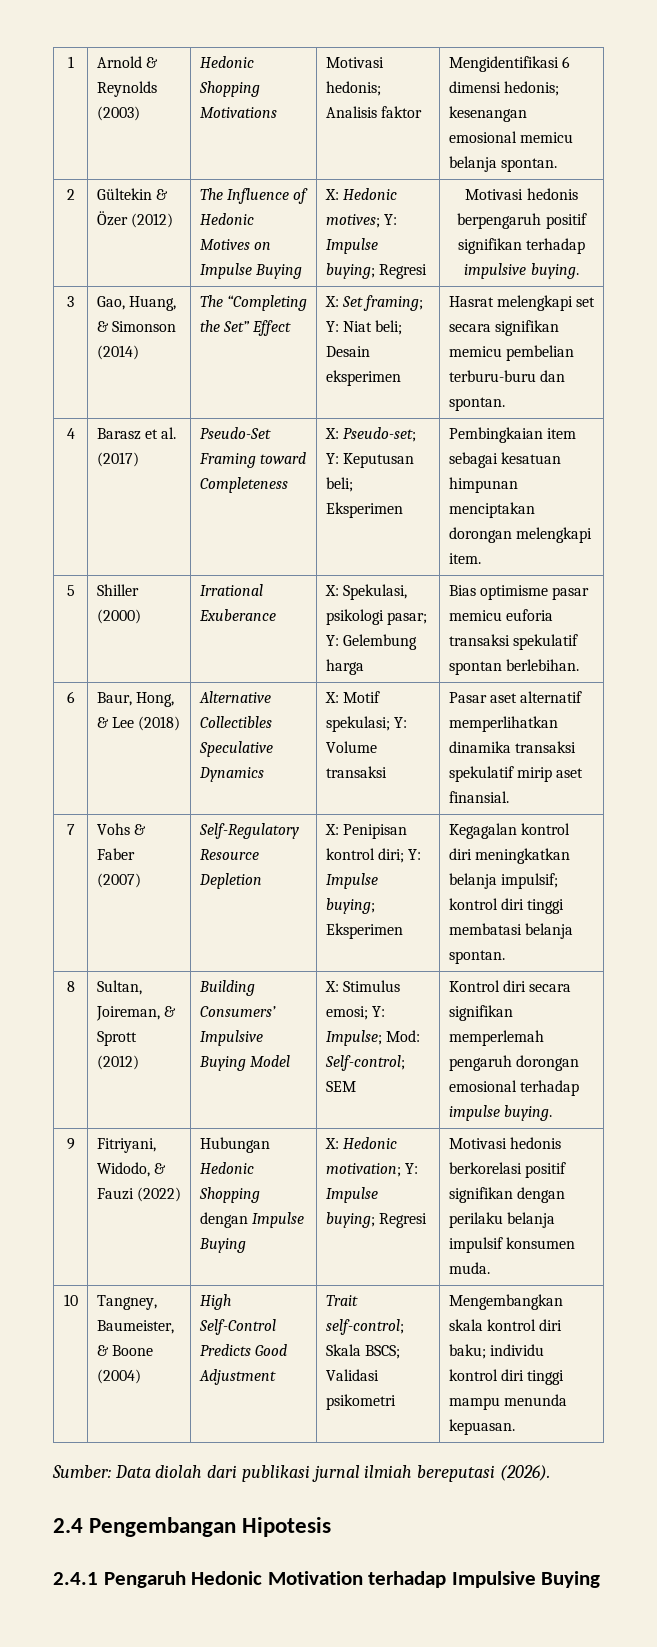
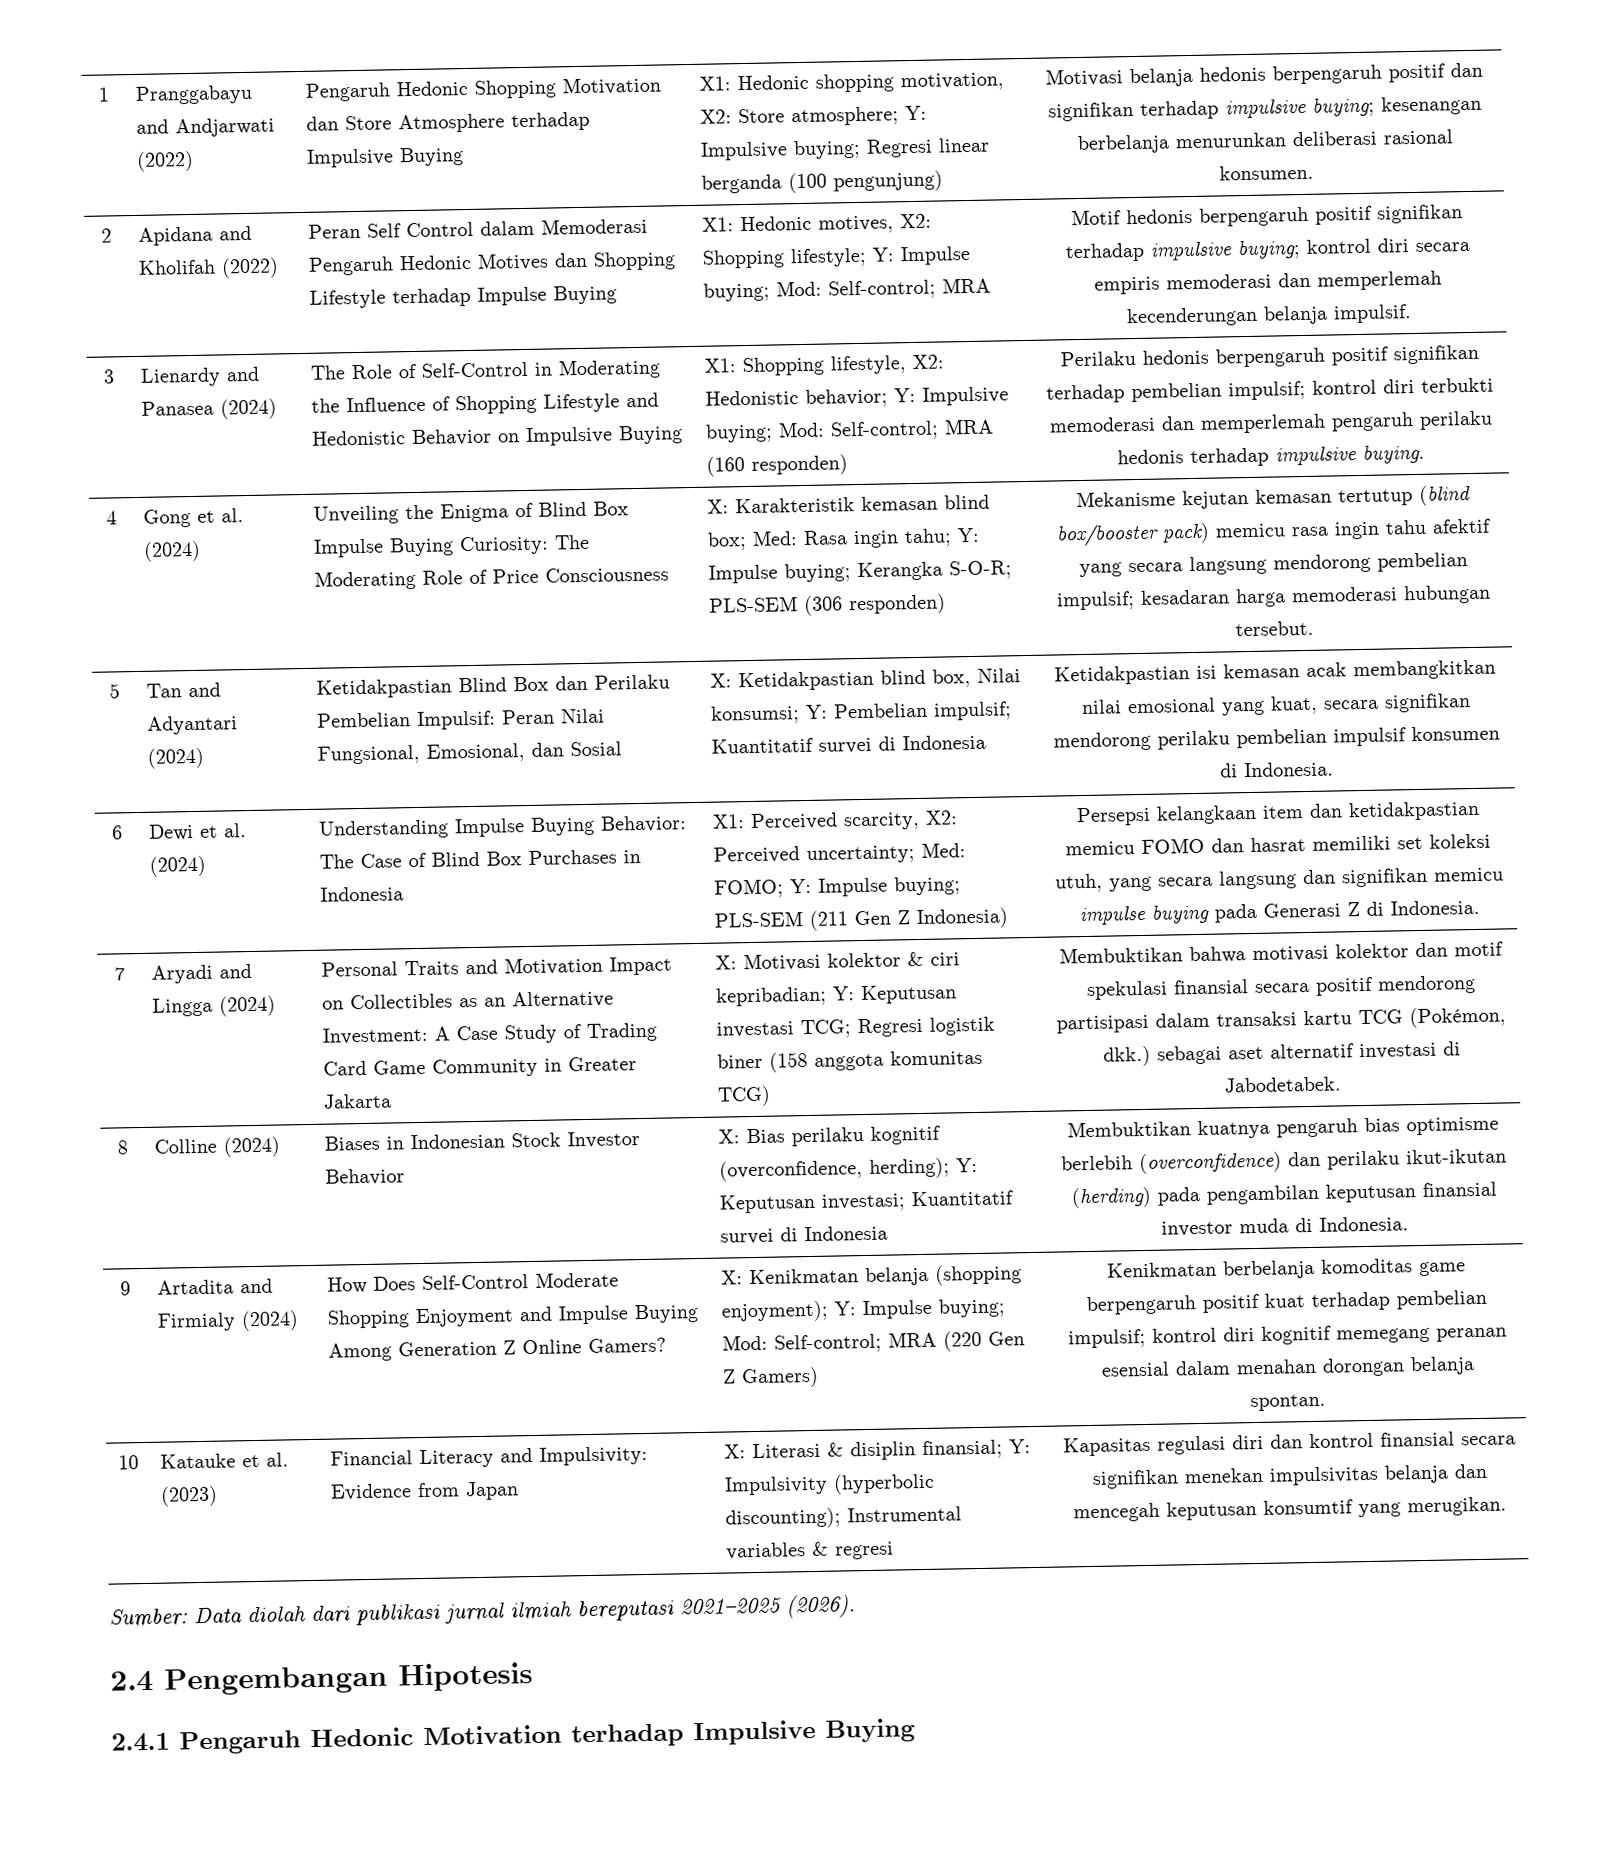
[96,56,158,68] [96,81,157,97] [96,106,140,121] [199,56,254,68] [198,81,260,97] [199,107,277,118] [325,57,384,68] [325,81,381,96] [325,106,422,118] [448,56,570,72] [448,81,559,96] [448,106,527,122] [448,131,573,143] [448,156,557,172] [66,189,75,200] [96,188,168,200] [96,211,173,228] [199,188,309,204] [199,213,254,225] [199,239,271,250] [199,263,302,279] [324,188,397,200] [325,214,397,228] [325,238,378,254] [325,263,427,279] [465,189,524,200] Arnold & Reynolds (2003) | Hedonic Shopping Motivations | Motivasi hedonis; Analisis faktor | Mengidentifikasi 6 dimensi hedonis; kesenangan emosional memicu belanja spontan. // 2 | Gültekin & Özer (2012) | The Influence of Hedonic Motives on Impulse Buying | X: Hedonic motives; Y: Impulse buying; Regresi | Motivasi -> [135,84,254,105] [136,117,276,138] [136,150,195,172] [305,76,662,102] [306,111,591,134] [306,147,465,168] [699,72,1005,93] [700,105,928,127] [700,137,991,161] [701,170,944,194] [1045,62,1483,88] [1048,95,1482,122] [1077,129,1453,155] [1218,164,1314,181] [101,228,112,243] [138,225,253,246] [138,257,280,279] [308,217,649,239] [308,251,677,276] [309,285,618,309] [702,213,933,234] [702,245,972,269] [703,277,992,302] [1071,209,1122,226] Pranggabayu and Andjarwati (2022) | Pengaruh Hedonic Shopping Motivation dan Store Atmosphere terhadap Impulsive Buying | X1: Hedonic shopping motivation, X2: Store atmosphere; Y: Impulsive buying; Regresi linear berganda (100 pengunjung) | Motivasi belanja hedonis berpengaruh positif dan signifikan terhadap impulsive buying; kesenangan berbelanja menurunkan deliberasi rasional konsumen. // 2 | Apidana and Kholifah (2022) | Peran Self Control dalam Memoderasi Pengaruh Hedonic Motives dan Shopping Lifestyle terhadap Impulse Buying | X1: Hedonic motives, X2: Shopping lifestyle; Y: Impulse buying; Mod: Self-control; MRA | Motif
[530,263,579,279] [67,296,74,307] [96,296,176,311] [96,321,176,332] [96,345,139,360] [199,295,307,311] [199,320,292,336] [324,295,424,311] [325,320,403,335] [325,346,370,357] [325,370,401,386] [448,295,596,311] [448,320,559,336] [448,345,574,361] [448,370,565,382] [448,397,505,411] buying. // 3 | Gao, Huang, & Simonson (2014) | The “Completing the Set” Effect | X: Set framing; Y: Niat beli; Desain eksperimen | Hasrat melengkapi set secara signifikan memicu pembelian terburu-buru dan spontan. -> [1236,238,1470,260] [1094,270,1442,295] [1125,304,1412,328] [103,369,115,384] [140,366,261,387] [141,398,278,420] [310,358,662,380] [311,392,660,415] [311,425,684,447] [704,354,945,377] [705,386,1010,408] [705,418,995,443] [706,454,849,477] [1059,344,1479,368] [1046,377,1494,404] [1048,410,1493,434] [1117,443,1425,468] buying; kontrol diri secara empiris memoderasi dan memperlemah kecenderungan belanja impulsif. // 3 | Lienardy and Panasea (2024) | The Role of Self-Control in Moderating the Influence of Shopping Lifestyle and Hedonistic Behavior on Impulsive Buying | X1: Shopping lifestyle, X2: Hedonistic behavior; Y: Impulsive buying; Mod: Self-control; MRA (160 responden) | Perilaku hedonis berpengaruh positif signifikan terhadap pembelian impulsif; kontrol diri terbukti memoderasi dan memperlemah pengaruh perilaku hedonis terhadap impulsive buying.
[96,427,177,440] [96,452,139,467] [199,427,271,439] [198,452,306,468] [199,477,288,493] [324,427,416,442] [325,453,414,468] [325,477,353,492] [325,502,403,518] [448,427,576,443] [448,452,561,468] [448,477,518,493] [448,502,535,518] [448,527,592,543] [448,553,481,564] [66,585,75,596] [96,584,139,596] [96,609,141,624] [199,584,263,596] [198,609,276,621] [324,584,407,600] [325,609,427,625] [325,634,417,650] [325,659,364,675] [448,585,590,600] [448,609,553,621] [448,634,578,650] [448,659,579,675] [66,691,75,703] [96,692,174,707] [96,716,181,731] [198,691,271,703] [199,716,272,728] [198,741,273,757] [198,767,264,782] [324,691,380,703] [325,716,407,732] [325,741,377,753] [325,766,387,778] [448,691,583,703] [448,716,558,732] [448,741,576,753] [448,766,584,782] [448,791,509,803] [66,824,75,835] [96,823,146,835] [96,848,135,860] [96,873,141,888] [198,823,299,839] [199,849,259,860] [198,873,262,889] [324,824,407,839] [325,848,422,863] [325,873,378,889] [325,898,375,914] [325,923,403,939] [448,823,570,839] [448,848,570,864] [448,873,558,889] [448,898,565,914] [448,923,573,939] [448,950,505,964] [66,981,75,992] [96,980,142,995] [95,1006,176,1021] [96,1031,137,1046] [96,1055,139,1070] [198,980,255,996] [199,1006,276,1017] [199,1030,263,1046] [198,1055,290,1071] [324,980,400,992] [325,1006,385,1020] [325,1030,420,1046] [324,1055,405,1071] [325,1081,356,1092] [448,980,572,992] [448,1005,513,1021] [448,1030,544,1046] [448,1055,579,1071] [448,1080,579,1096] [448,1105,552,1121] [66,1138,75,1150] [96,1138,156,1153] [96,1162,166,1177] [96,1187,181,1202] [199,1137,270,1153] [199,1162,254,1174] [198,1187,260,1203] [199,1212,304,1228] [198,1238,246,1253] [324,1137,397,1149] [325,1163,418,1177] [325,1187,378,1203] [325,1212,427,1228] [448,1137,561,1149] [448,1162,566,1178] [448,1187,565,1203] [448,1212,555,1228] [448,1237,575,1253] [448,1262,490,1274] [63,1294,78,1306] [96,1295,157,1310] [96,1320,174,1334] [96,1345,153,1356] [96,1369,141,1384] [199,1294,231,1310] [198,1319,276,1335] [199,1344,287,1356] [198,1369,276,1385] [325,1295,358,1306] [325,1319,404,1335] [325,1344,400,1359] [325,1369,379,1381] [325,1394,396,1410] [448,1294,563,1310] [448,1319,563,1331] [448,1344,544,1359] [448,1369,565,1385] [448,1394,567,1410] [448,1419,515,1435] Barasz et al. (2017) | Pseudo-Set Framing toward Completeness | X: Pseudo-set; Y: Keputusan beli; Eksperimen | Pembingkaian item sebagai kesatuan himpunan menciptakan dorongan melengkapi item. // 5 | Shiller (2000) | Irrational Exuberance | X: Spekulasi, psikologi pasar; Y: Gelembung harga | Bias optimisme pasar memicu euforia transaksi spekulatif spontan berlebihan. // 6 | Baur, Hong, & Lee (2018) | Alternative Collectibles Speculative Dynamics | X: Motif spekulasi; Y: Volume transaksi | Pasar aset alternatif memperlihatkan dinamika transaksi spekulatif mirip aset finansial. // 7 | Vohs & Faber (2007) | Self-Regulatory Resource Depletion | X: Penipisan kontrol diri; Y: Impulse buying; Eksperimen | Kegagalan kontrol diri meningkatkan belanja impulsif; kontrol diri tinggi membatasi belanja spontan. // 8 | Sultan, Joireman, & Sprott (2012) | Building Consumers’ Impulsive Buying Model | X: Stimulus emosi; Y: Impulse; Mod: Self-control; SEM | Kontrol diri secara signifikan memperlemah pengaruh dorongan emosional terhadap impulse buying. // 9 | Fitriyani, Widodo, & Fauzi (2022) | Hubungan Hedonic Shopping dengan Impulse Buying | X: Hedonic motivation; Y: Impulse buying; Regresi | Motivasi hedonis berkorelasi positif signifikan dengan perilaku belanja impulsif konsumen muda. // 10 | Tangney, Baumeister, & Boone (2004) | High Self-Control Predicts Good Adjustment | Trait self-control; Skala BSCS; Validasi psikometri | Mengembangkan skala kontrol diri baku; individu kontrol diri tinggi mampu menunda kepuasan. -> [143,508,245,528] [143,540,202,562] [313,501,630,525] [313,534,591,558] [314,566,670,591] [707,494,991,514] [707,527,981,551] [708,560,1013,584] [709,593,947,616] [1075,485,1471,510] [1055,518,1491,548] [1078,552,1468,578] [1056,584,1491,611] [1234,620,1314,637] [109,683,120,699] [146,682,222,698] [147,715,239,735] [147,747,206,769] [316,674,671,699] [317,708,606,730] [317,741,623,765] [710,668,1022,692] [710,701,1013,725] [711,734,987,754] [1054,659,1496,686] [1080,693,1471,716] [1052,725,1500,752] [1219,761,1334,778] [112,825,123,840] [149,823,248,841] [149,855,207,877] [318,815,688,840] [319,849,642,869] [320,886,405,902] [712,810,959,831] [713,842,967,864] [714,876,962,899] [714,907,1010,931] [1075,800,1480,827] [1065,833,1491,856] [1054,867,1504,893] [1078,899,1480,926] [114,967,125,981] [151,963,253,984] [152,995,277,1017] [321,956,673,977] [322,990,615,1010] [322,1022,658,1045] [323,1056,638,1078] [323,1093,393,1109] [715,951,961,972] [716,984,958,1007] [716,1016,996,1039] [717,1049,984,1073] [717,1085,772,1107] [1058,941,1504,964] [1085,975,1476,1000] [1056,1006,1506,1034] [1103,1041,1461,1067] [1223,1076,1341,1093] [117,1140,128,1155] [154,1136,282,1158] [324,1131,641,1151] [325,1168,406,1186] [718,1125,942,1147] [719,1157,979,1182] [719,1190,1015,1214] [720,1225,889,1245] [1067,1116,1499,1140] [1061,1148,1507,1175] [1071,1181,1497,1209] [1160,1216,1409,1237] [120,1281,131,1296] [157,1278,274,1295] [157,1310,300,1332] [327,1271,620,1294] [327,1304,700,1329] [328,1337,667,1362] [721,1264,1023,1287] [721,1298,1006,1323] [722,1330,1026,1354] [722,1366,820,1389] [1106,1258,1466,1280] [1085,1289,1487,1316] [1067,1325,1507,1349] [1100,1356,1475,1377] [1249,1393,1326,1412] [118,1455,139,1470] [160,1452,290,1469] [160,1485,219,1507] [330,1445,649,1469] [330,1481,520,1501] [724,1439,1032,1461] [724,1472,936,1496] [725,1506,963,1530] [726,1541,895,1560] [1062,1431,1516,1457] [1091,1463,1487,1489] [1073,1496,1507,1523] Gong et al. (2024) | Unveiling the Enigma of Blind Box Impulse Buying Curiosity: The Moderating Role of Price Consciousness | X: Karakteristik kemasan blind box; Med: Rasa ingin tahu; Y: Impulse buying; Kerangka S-O-R; PLS-SEM (306 responden) | Mekanisme kejutan kemasan tertutup (blind box/booster pack) memicu rasa ingin tahu afektif yang secara langsung mendorong pembelian impulsif; kesadaran harga memoderasi hubungan tersebut. // 5 | Tan and Adyantari (2024) | Ketidakpastian Blind Box dan Perilaku Pembelian Impulsif: Peran Nilai Fungsional, Emosional, dan Sosial | X: Ketidakpastian blind box, Nilai konsumsi; Y: Pembelian impulsif; Kuantitatif survei di Indonesia | Ketidakpastian isi kemasan acak membangkitkan nilai emosional yang kuat, secara signifikan mendorong perilaku pembelian impulsif konsumen di Indonesia. // 6 | Dewi et al. (2024) | Understanding Impulse Buying Behavior: The Case of Blind Box Purchases in Indonesia | X1: Perceived scarcity, X2: Perceived uncertainty; Med: FOMO; Y: Impulse buying; PLS-SEM (211 Gen Z Indonesia) | Persepsi kelangkaan item dan ketidakpastian memicu FOMO dan hasrat memiliki set koleksi utuh, yang secara langsung dan signifikan memicu impulse buying pada Generasi Z di Indonesia. // 7 | Aryadi and Lingga (2024) | Personal Traits and Motivation Impact on Collectibles as an Alternative Investment: A Case Study of Trading Card Game Community in Greater Jakarta | X: Motivasi kolektor & ciri kepribadian; Y: Keputusan investasi TCG; Regresi logistik biner (158 anggota komunitas TCG) | Membuktikan bahwa motivasi kolektor dan motif spekulasi finansial secara positif mendorong partisipasi dalam transaksi kartu TCG (Pokémon, dkk.) sebagai aset alternatif investasi di Jabodetabek. // 8 | Colline (2024) | Biases in Indonesian Stock Investor Behavior | X: Bias perilaku kognitif (overconfidence, herding); Y: Keputusan investasi; Kuantitatif survei di Indonesia | Membuktikan kuatnya pengaruh bias optimisme berlebih (overconfidence) dan perilaku ikut-ikutan (herding) pada pengambilan keputusan finansial investor muda di Indonesia. // 9 | Artadita and Firmialy (2024) | How Does Self-Control Moderate Shopping Enjoyment and Impulse Buying Among Generation Z Online Gamers? | X: Kenikmatan belanja (shopping enjoyment); Y: Impulse buying; Mod: Self-control; MRA (220 Gen Z Gamers) | Kenikmatan berbelanja komoditas game berpengaruh positif kuat terhadap pembelian impulsif; kontrol diri kognitif memegang peranan esensial dalam menahan dorongan belanja spontan. // 10 | Katauke et al. (2023) | Financial Literacy and Impulsivity: Evidence from Japan | X: Literasi & disiplin finansial; Y: Impulsivity (hyperbolic discounting); Instrumental variables & regresi | Kapasitas regulasi diri dan kontrol finansial secara signifikan menekan impulsivitas belanja dan mencegah keputusan konsumtif yang merugikan.
(496, 1473) none -> [680,1597,782,1615] 2021–2025

